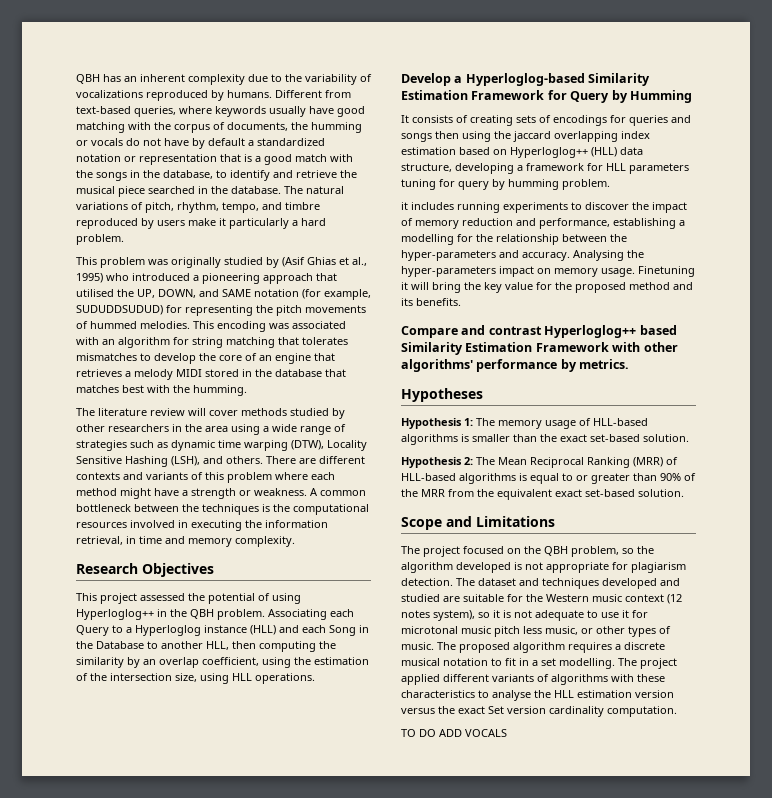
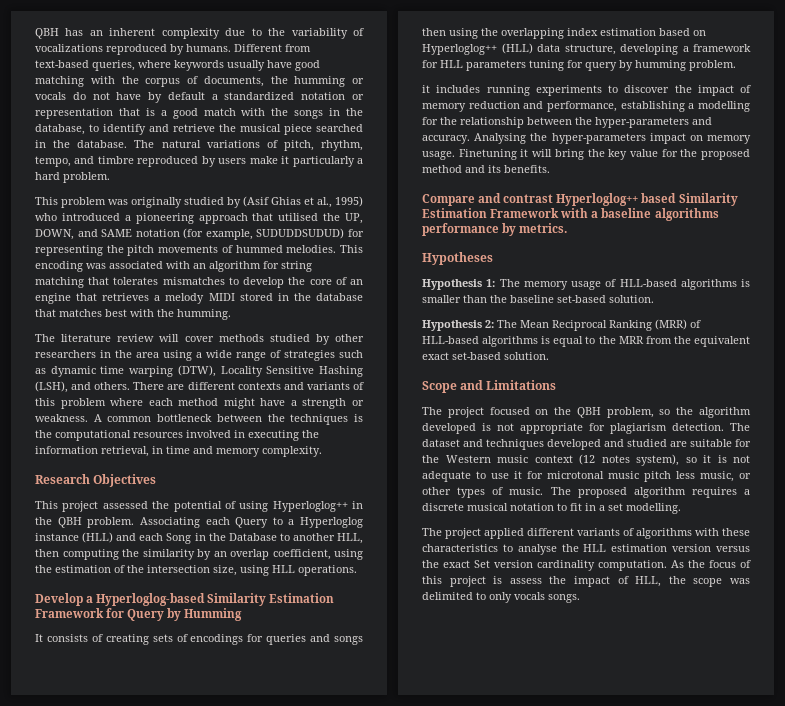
[513,131,551,142] jaccard -> (498, 32) none
[643,342,678,352] [401,359,473,372] other algorithms' -> [591,208,719,221] a baseline algorithms
[560,434,587,442] exact -> [510,295,554,303] baseline
[576,473,696,484] or greater than 90% of -> (596, 340) none
(615, 663) none -> (681, 508) //
[401,729,507,737] // TO DO ADD VOCALS -> [671,560,751,568] [422,576,750,587] [422,592,580,603] As the focus of this project is assess the impact of HLL, the scope was delimited to only vocals songs.

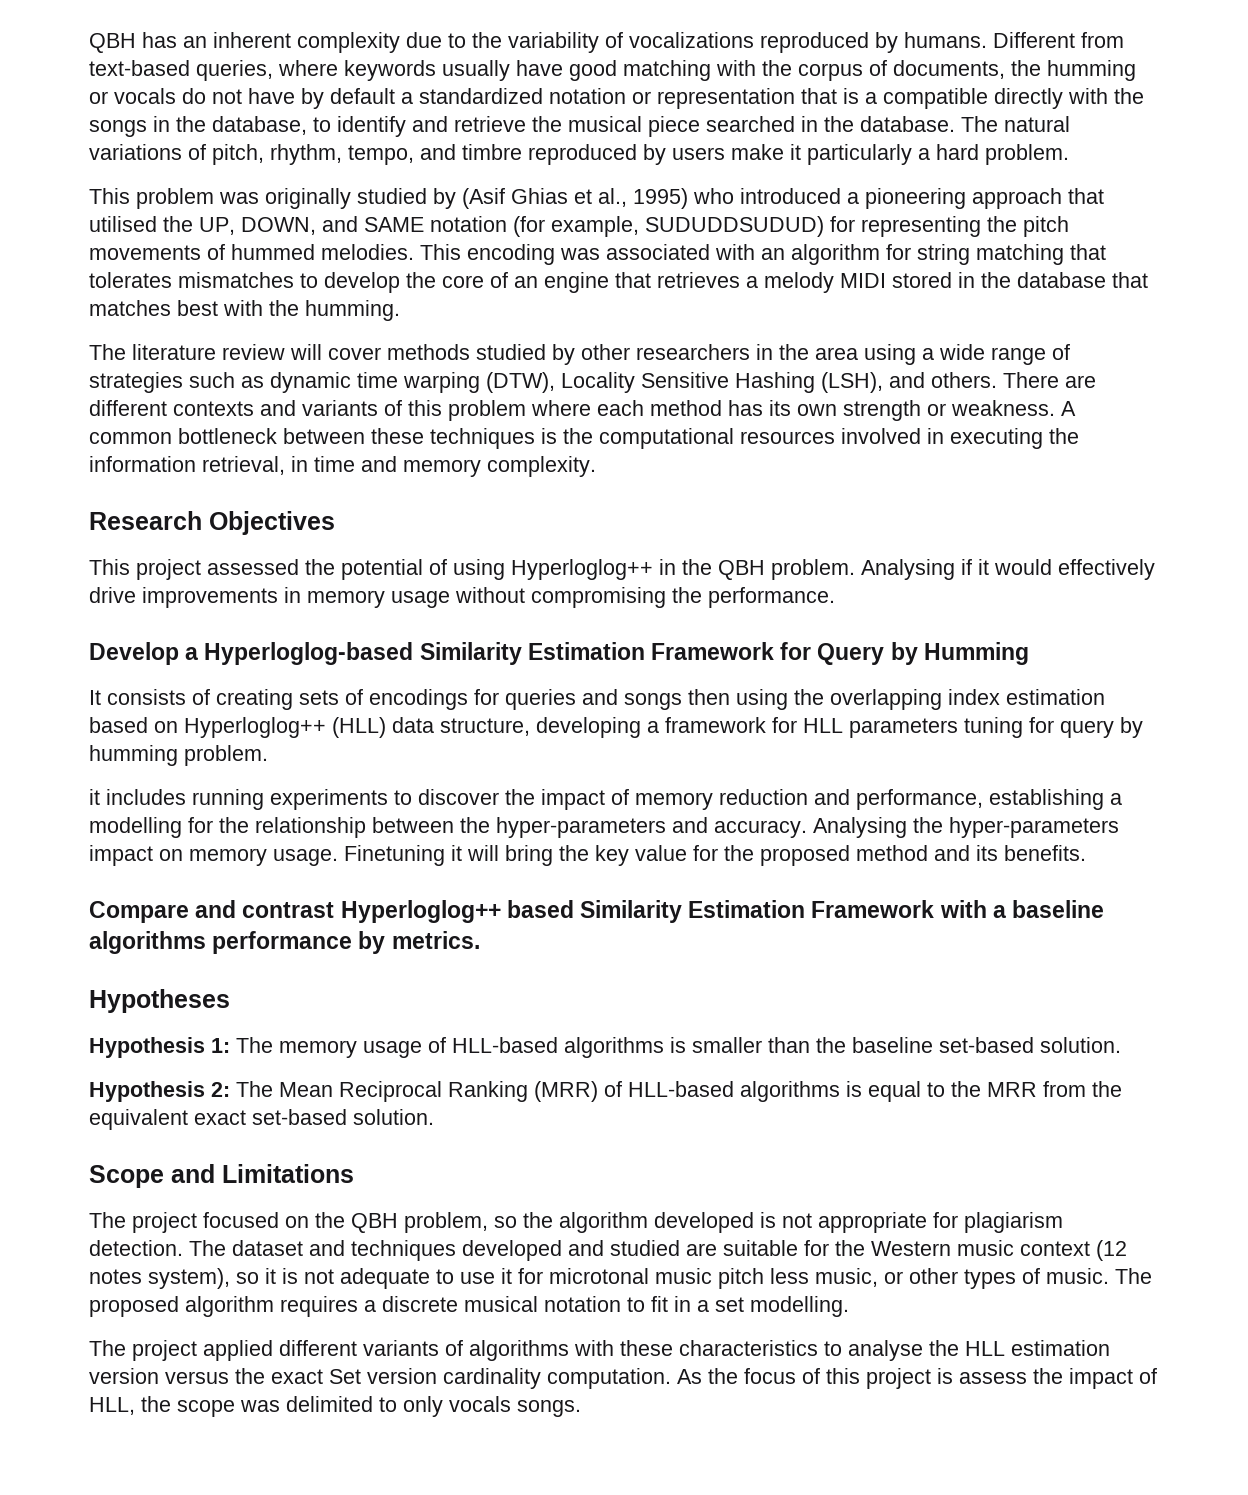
[172,108,236,119] good match -> [883,88,1063,109] compatible directly
[223,398,297,409] might have a -> [728,400,837,416] has its own
[267,414,285,422] the -> [371,428,424,444] these
[139,517,363,528] [35,532,363,544] [35,549,363,560] [35,565,357,576] Associating each Query to a Hyperloglog instance (HLL) and each Song in the Database to another HLL, then computing the similarity by an overlap coefficient, using the estimation of the intersection size, using HLL operations. -> [861,559,1155,580] [89,587,835,608] Analysing if it would effectively drive improvements in memory usage without compromising the performance.

